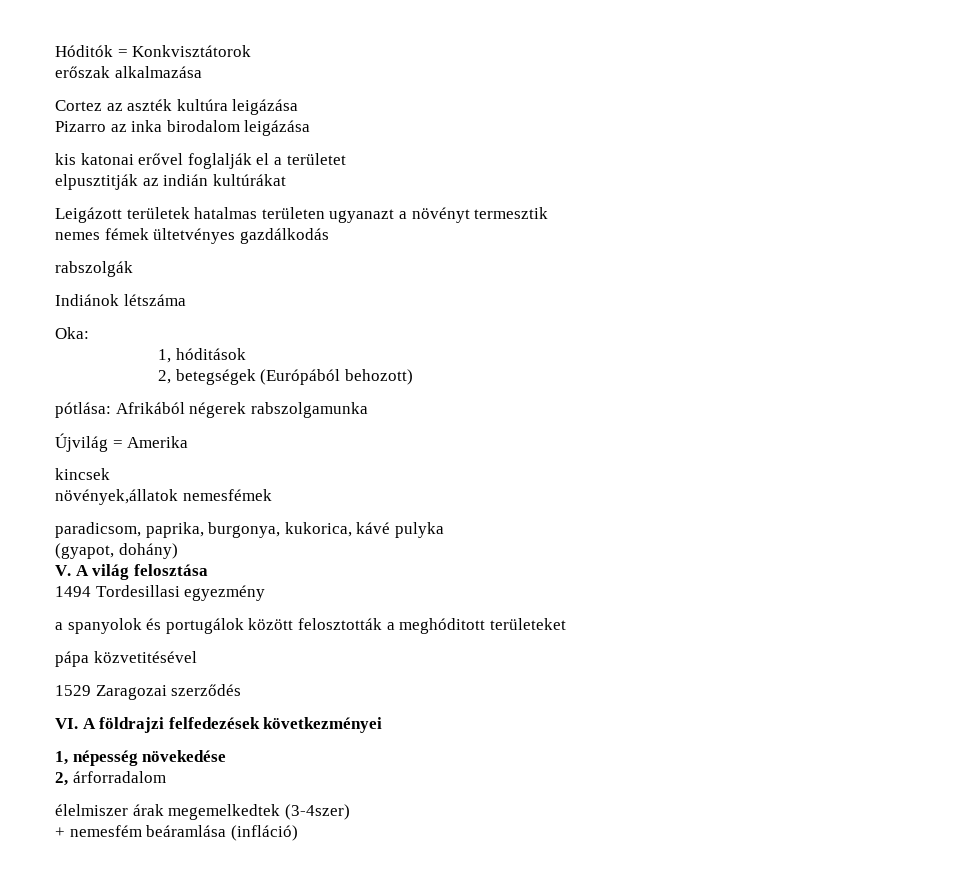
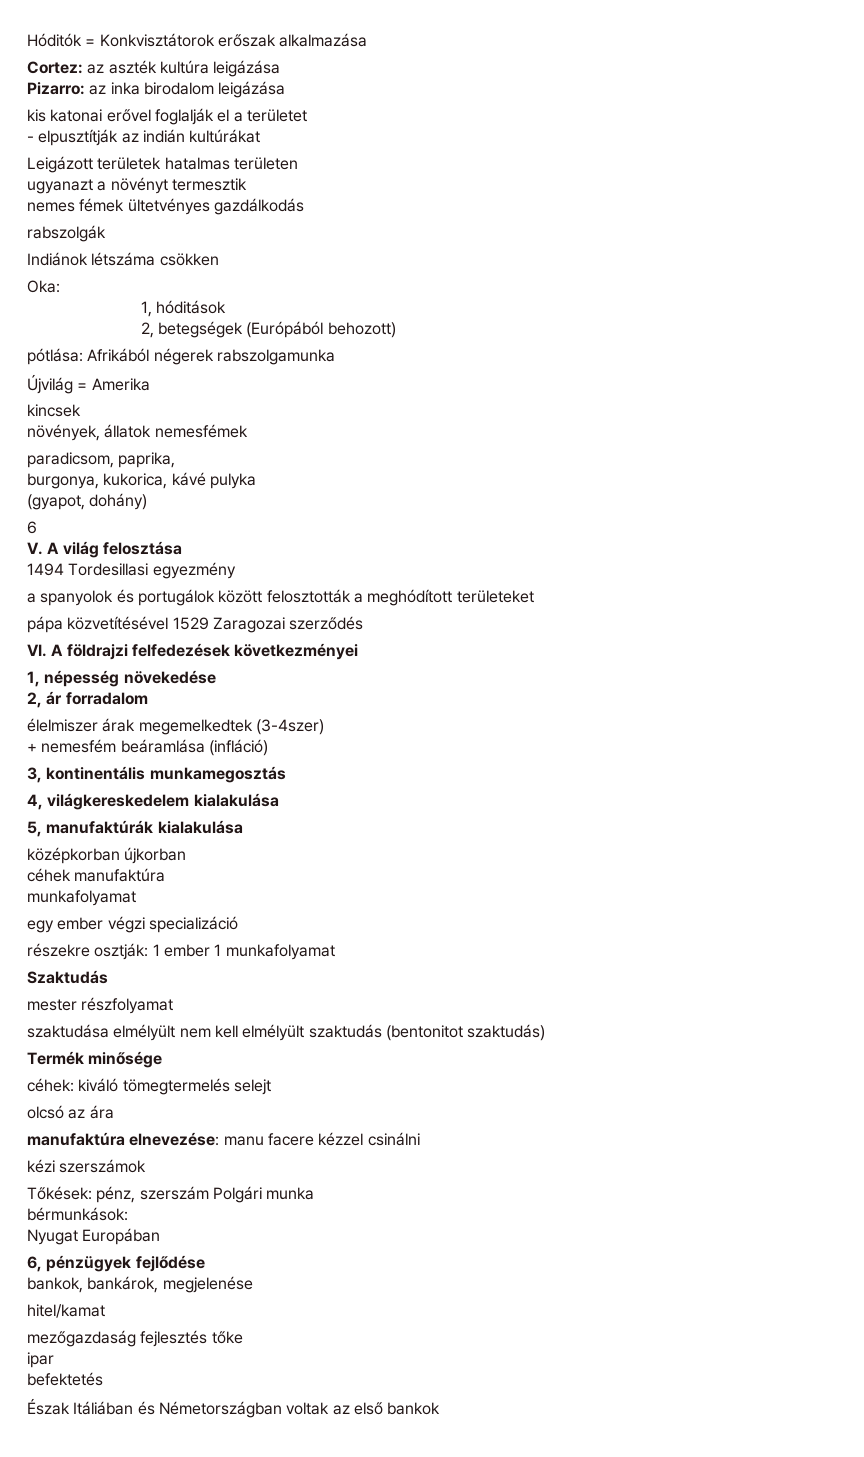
(252, 51) // -> (215, 40) none
[55,100,102,111] Cortez -> [27,61,83,74] Cortez:
[55,121,106,132] Pizarro -> [27,82,85,95] Pizarro:
[55,174,138,190] elpusztitják -> [27,129,119,146] - elpusztítják
(325, 213) none -> (298, 163) //
(186, 300) none -> [159,253,219,266] csökken
[55,489,178,505] növények,állatok -> [27,424,152,441] növények, állatok
(204, 530) none -> (176, 460) //
(178, 551) none -> [27,521,37,534] // 6
[399,618,486,634] meghóditott -> [367,589,453,606] meghódított
[93,651,197,663] közvetitésével // -> [67,616,169,630] közvetítésével
[72,771,166,783] árforradalom -> [46,691,148,705] ár forradalom
(298, 833) none -> [27,766,286,783] [27,793,279,810] [27,820,243,837] [27,847,187,864] [27,868,166,882] [27,890,136,906] [27,916,238,933] [27,943,335,960] [27,970,108,984] [27,997,174,1014] [27,1024,546,1041] [27,1051,163,1068] [27,1078,271,1095] [27,1105,114,1119] [27,1132,420,1146] [27,1159,147,1173] [27,1186,315,1203] [27,1207,128,1221] [27,1228,161,1245] [27,1255,205,1272] [27,1276,253,1293] [27,1304,105,1318] [27,1330,243,1347] [27,1352,54,1368] [27,1372,103,1386] [27,1398,441,1418] // 3, kontinentális munkamegosztás // 4, világkereskedelem kialakulása // 5, manufaktúrák kialakulása // középkorban újkorban // céhek manufaktúra // munkafolyamat // egy ember végzi specializáció // részekre osztják: 1 ember 1 munkafolyamat // Szaktudás // mester részfolyamat // szaktudása elmélyült nem kell elmélyült szaktudás (bentonitot szaktudás) // Termék minősége // céhek: kiváló tömegtermelés selejt // olcsó az ára // manufaktúra elnevezése: manu facere kézzel csinálni // kézi szerszámok // Tőkések: pénz, szerszám Polgári munka // bérmunkások: // Nyugat Europában // 6, pénzügyek fejlődése // bankok, bankárok, megjelenése // hitel/kamat // mezőgazdaság fejlesztés tőke // ipar // befektetés // Észak Itáliában és Németországban voltak az első bankok

